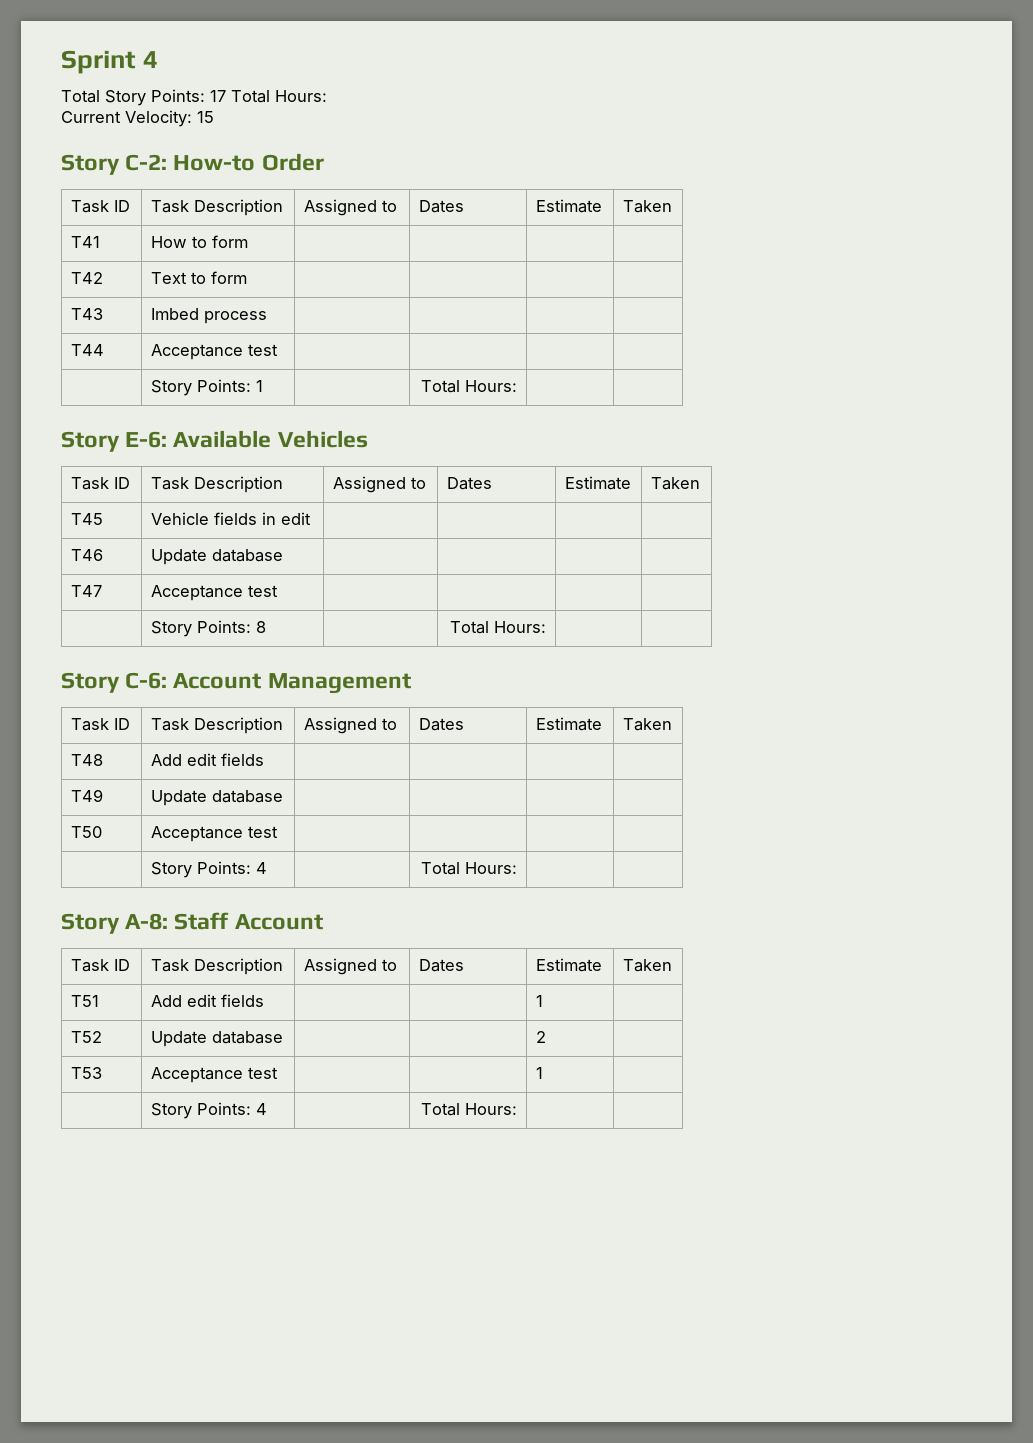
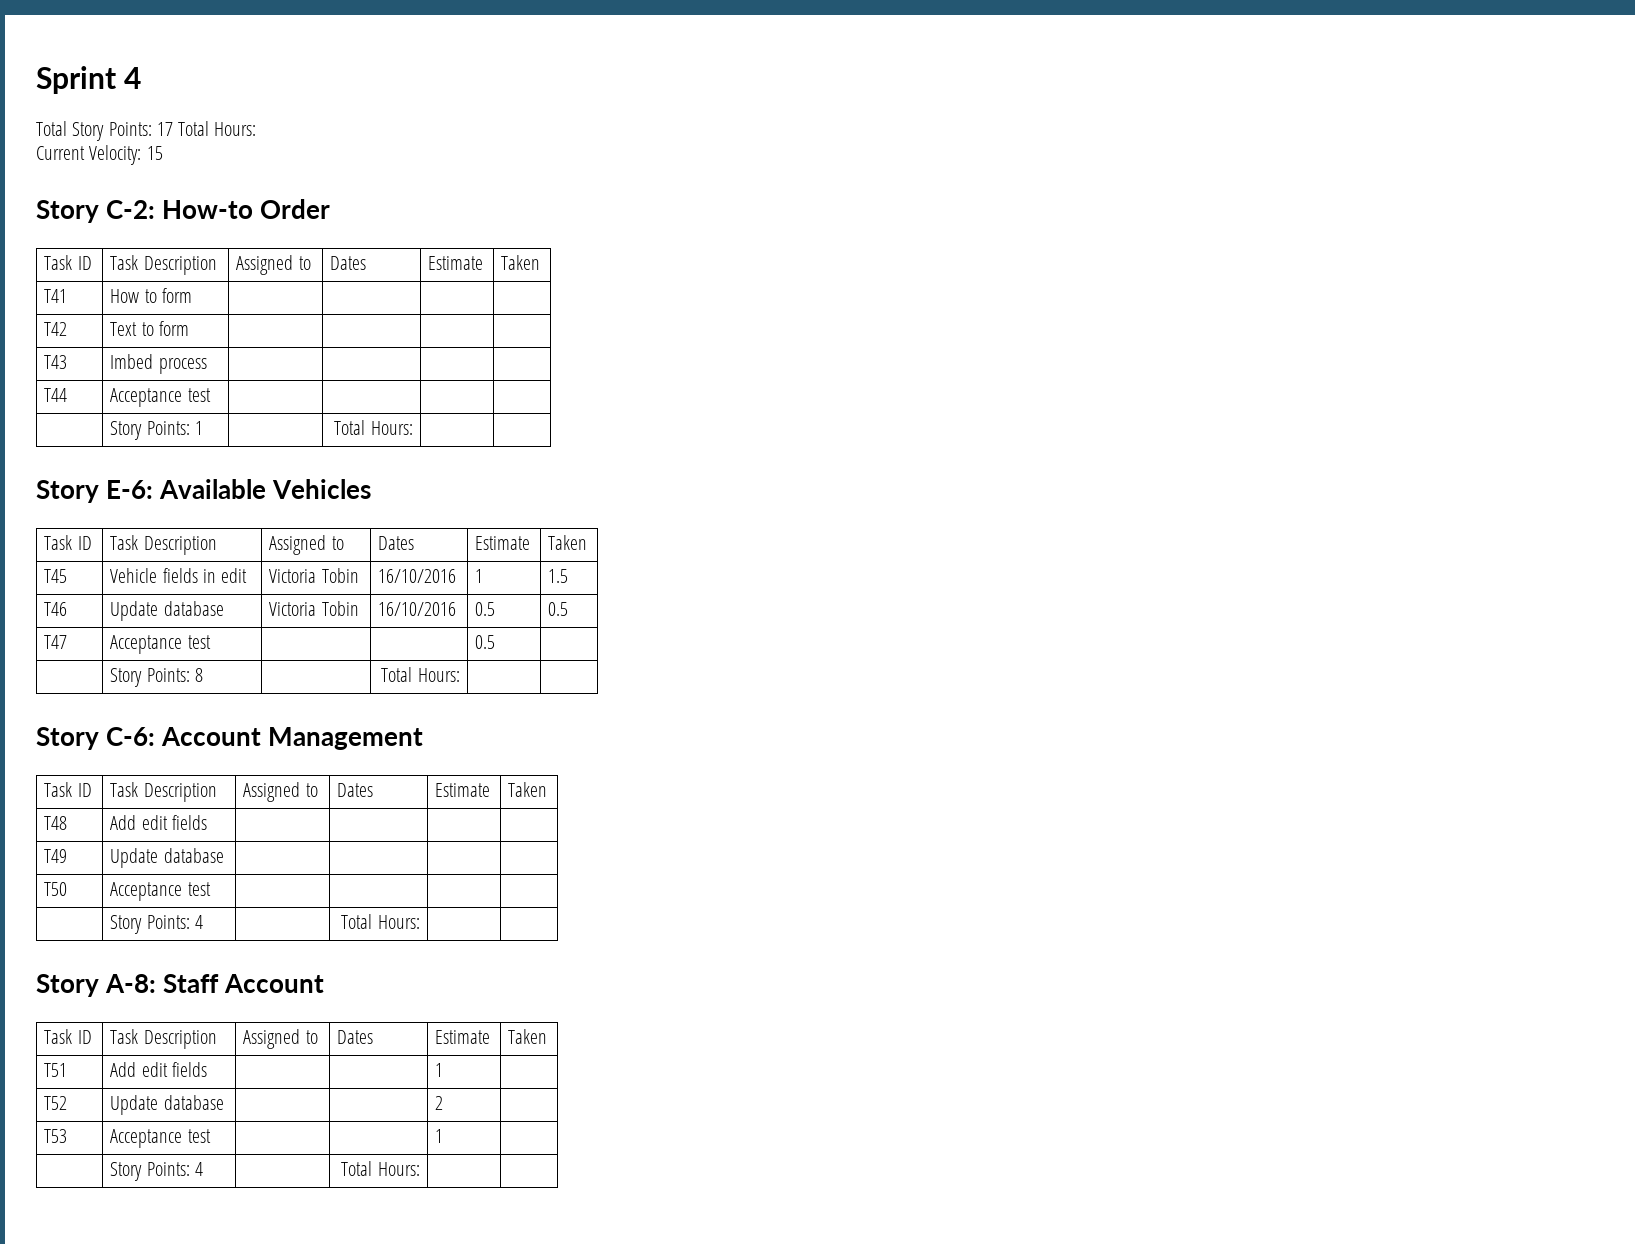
[70,549,103,561] [150,549,283,565] | | | // T46 | Update database | | | | -> [269,568,359,583] [378,569,457,583] [475,569,484,583] [548,569,569,583] [44,602,68,616] [110,601,224,621] [269,601,359,616] [378,602,457,616] [475,602,496,616] [548,602,569,616] Victoria Tobin | 16/10/2016 | 1 | 1.5 // T46 | Update database | Victoria Tobin | 16/10/2016 | 0.5 | 0.5
(278, 591) none -> [475,635,496,649] 0.5

